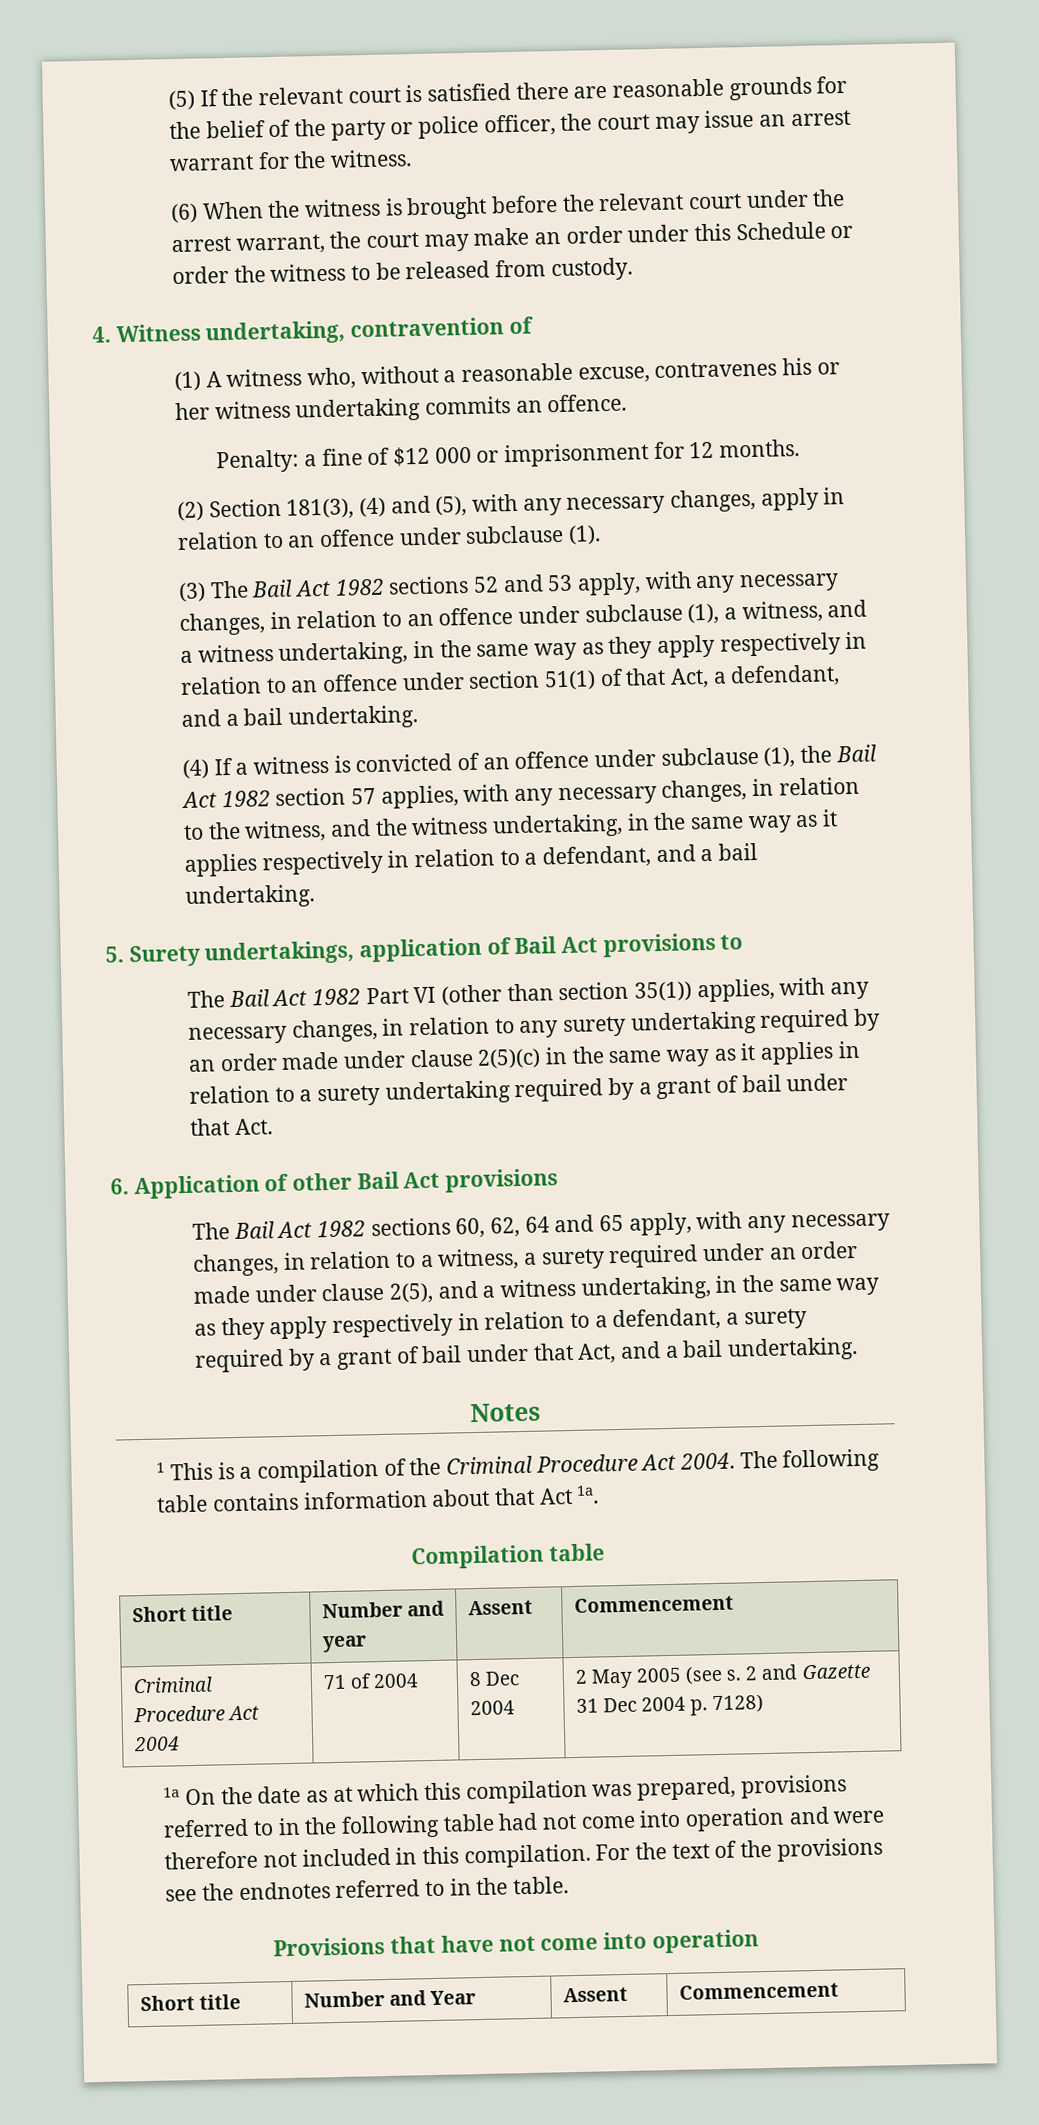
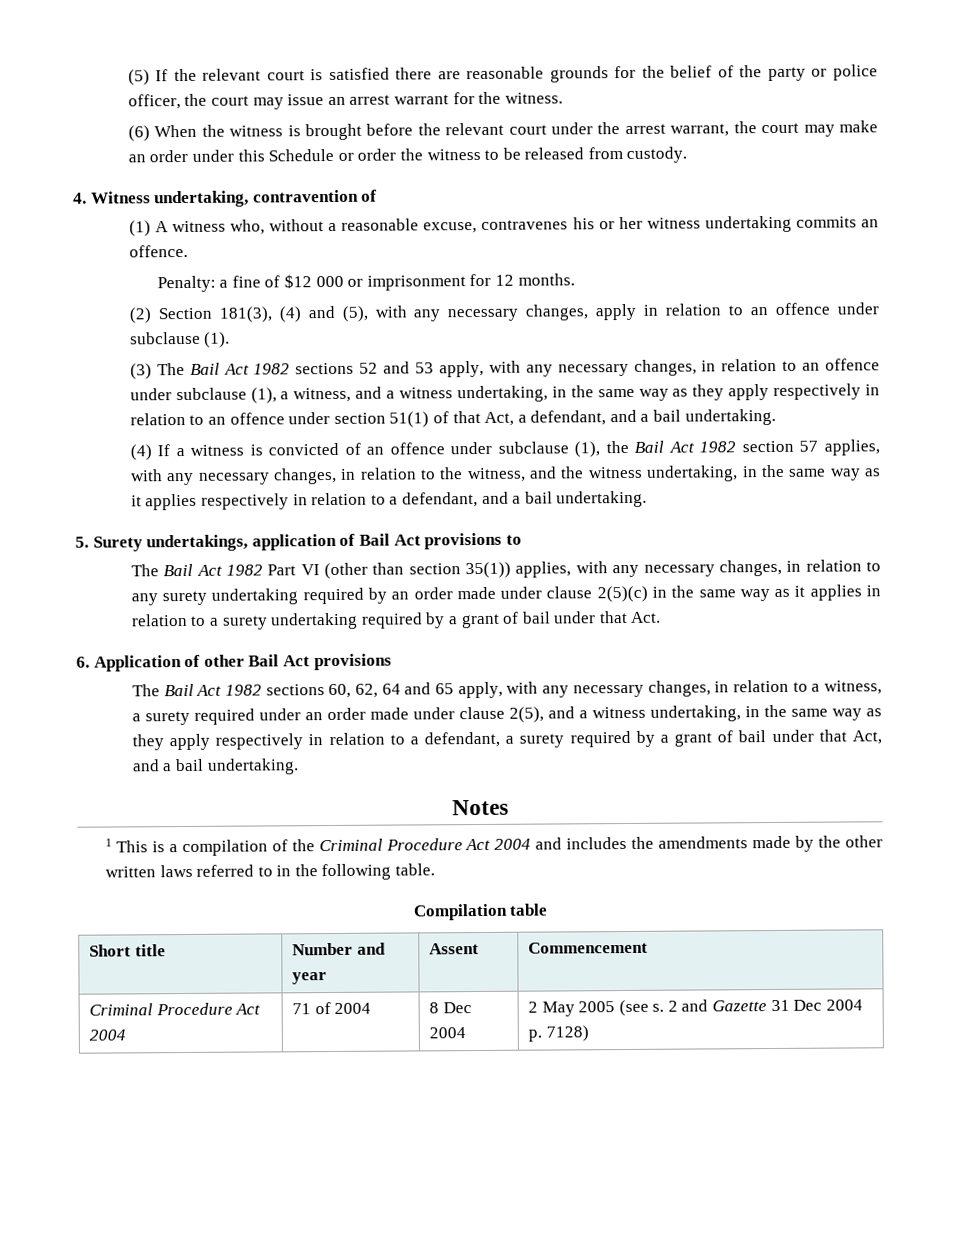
[680,1448,881,1473] [156,1485,600,1513] 2004. The following table contains information about that Act 1a. -> [494,835,883,852] [104,863,436,881] 2004 and includes the amendments made by the other written laws referred to in the following table.
[163,1774,847,1806] [163,1806,885,1839] [164,1837,883,1870] [165,1876,570,1902] [273,1929,759,1957] [139,1994,241,2012] [303,1990,476,2008] [562,1986,628,2003] [678,1982,839,2000] // 1a On the date as at which this compilation was prepared, provisions referred to in the following table had not come into operation and were therefore not included in this compilation. For the text of the provisions see the endnotes referred to in the table. // Provisions that have not come into operation // Short title | Number and Year | Assent | Commencement -> (589, 1033) none

